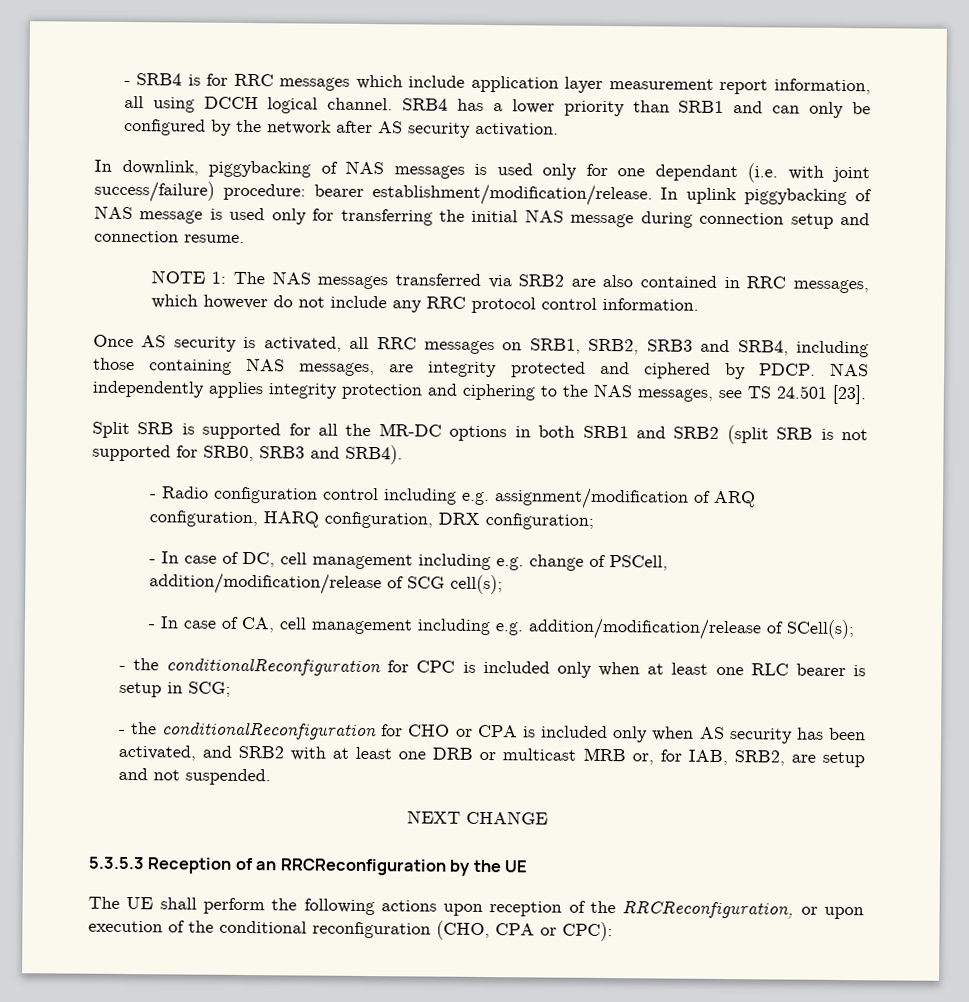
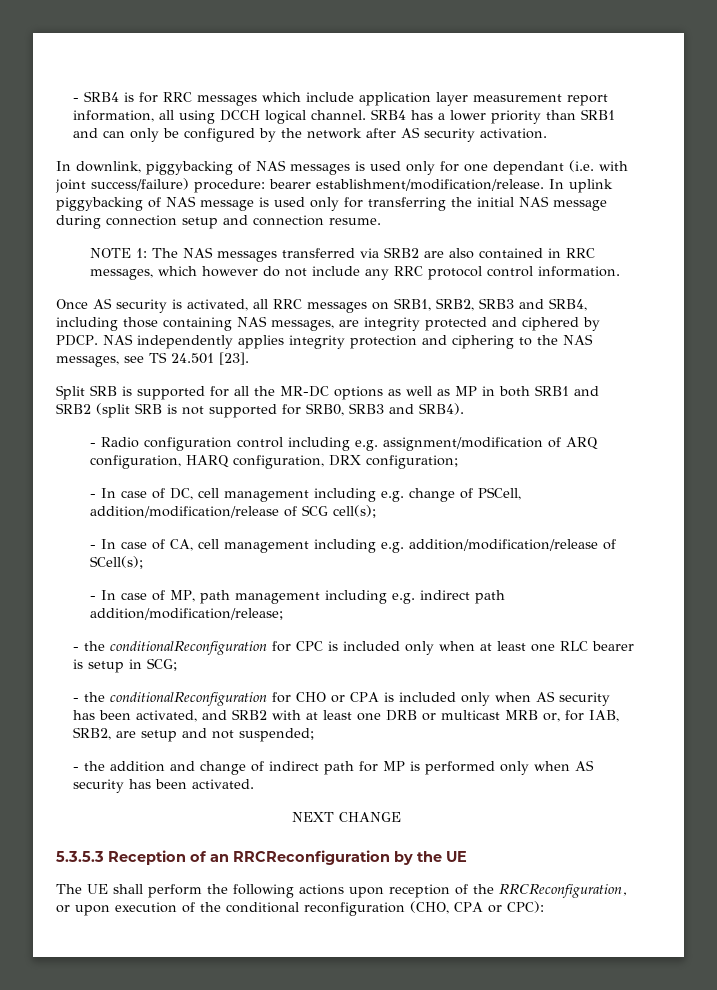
(508, 433) none -> [388,386,477,396] as well as MP
(855, 629) none -> [90,590,506,604] [90,608,284,620] // - In case of MP, path management including e.g. indirect path addition/modification/release;
[184,768,271,786] suspended. -> [239,728,315,742] [73,760,595,775] [73,779,255,793] suspended; // - the addition and change of indirect path for MP is performed only when AS security has been activated.

